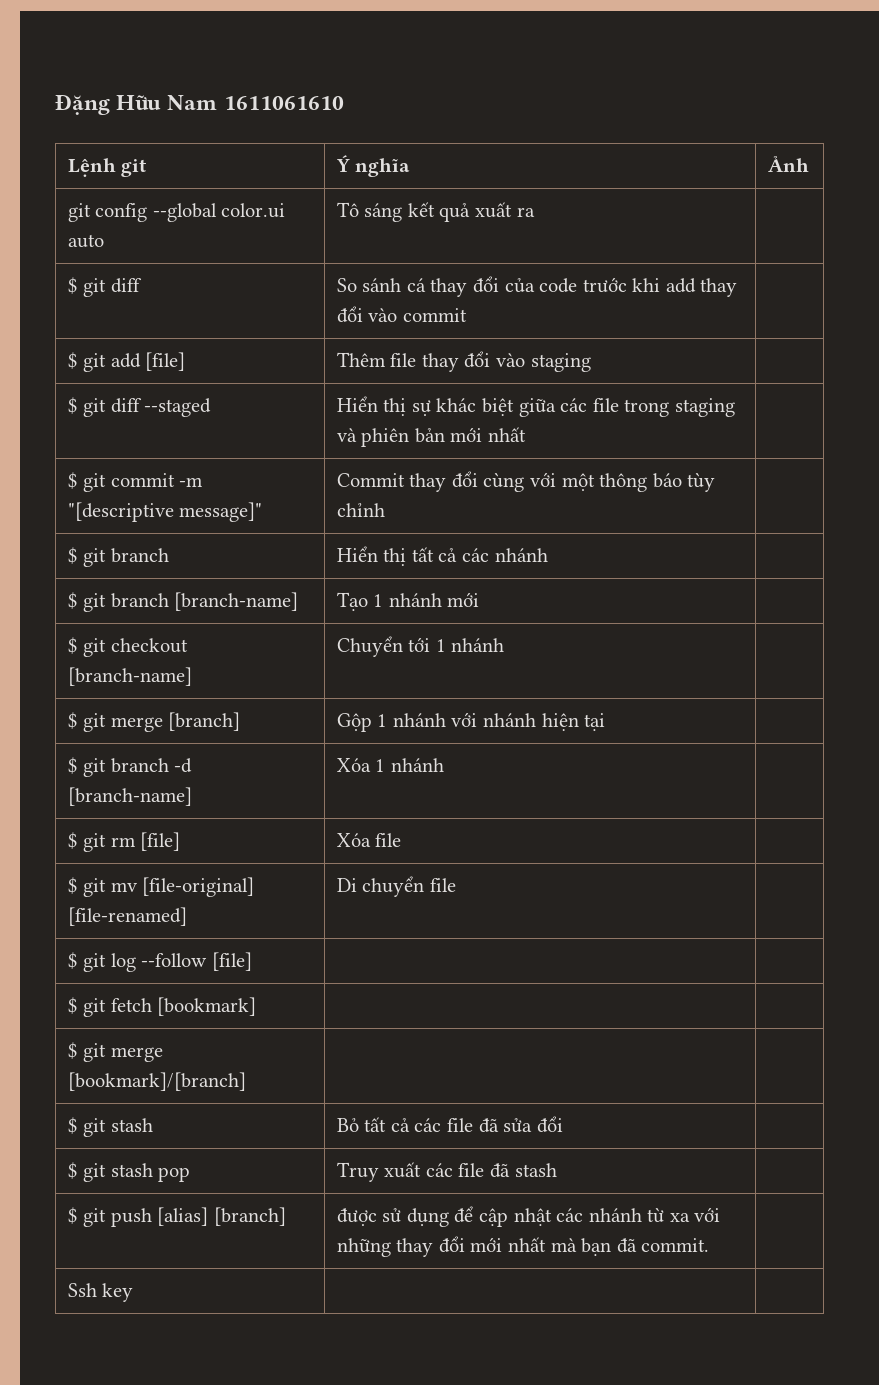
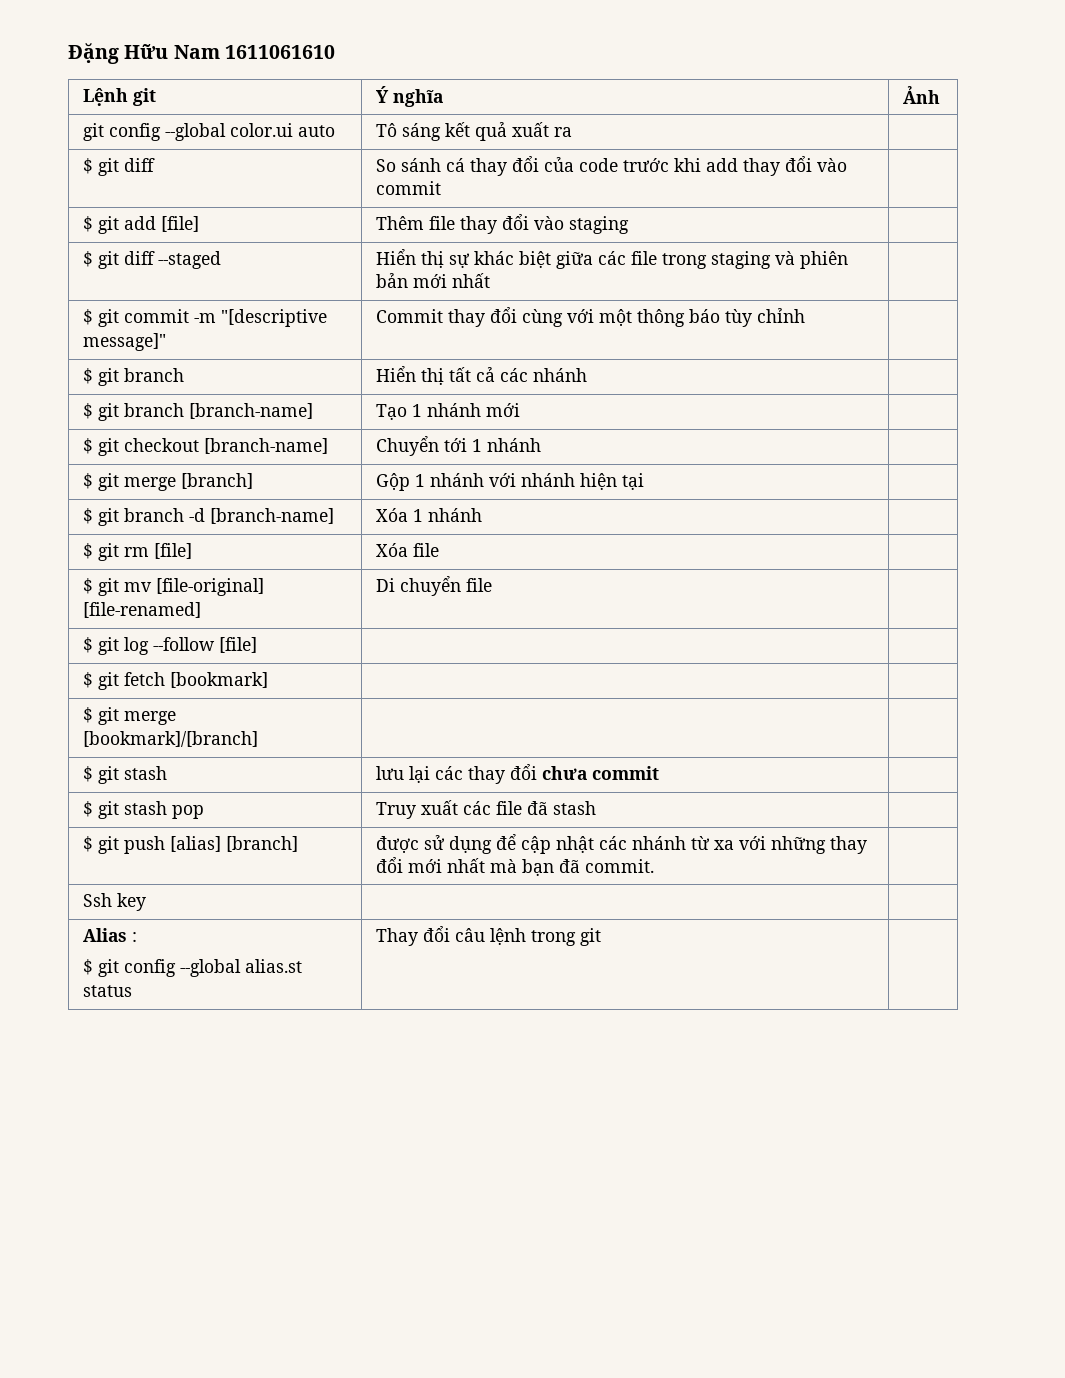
[336,1116,563,1133] Bỏ tất cả các file đã sửa đổi -> [376,764,660,784] lưu lại các thay đổi chưa commit
(134, 1292) none -> [83,928,138,942] [83,959,303,977] [83,985,133,997] [376,926,602,946] // Alias : // $ git config --global alias.st status | Thay đổi câu lệnh trong git |

